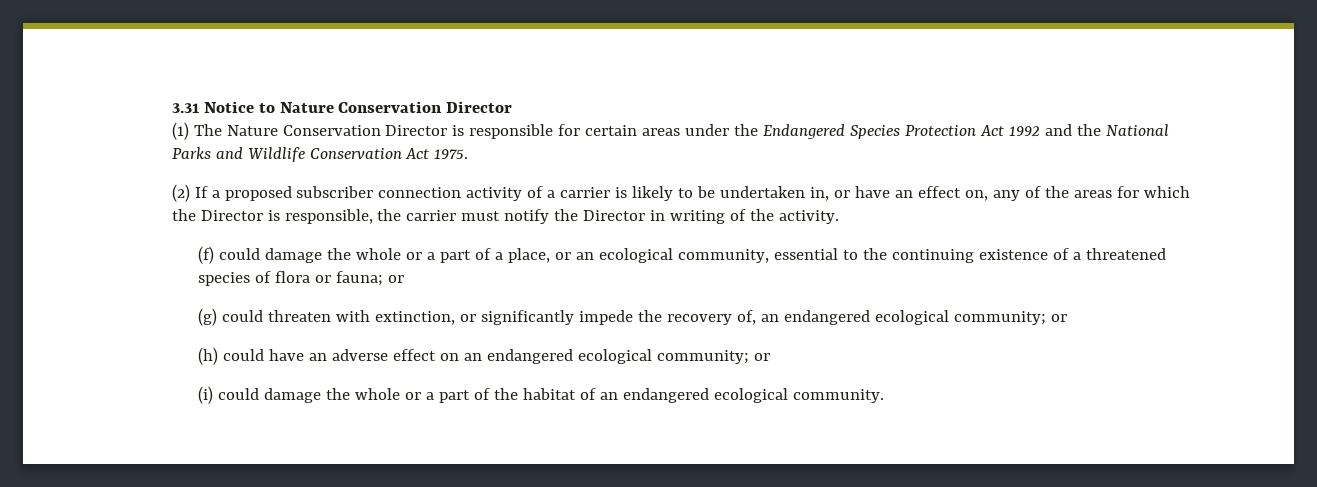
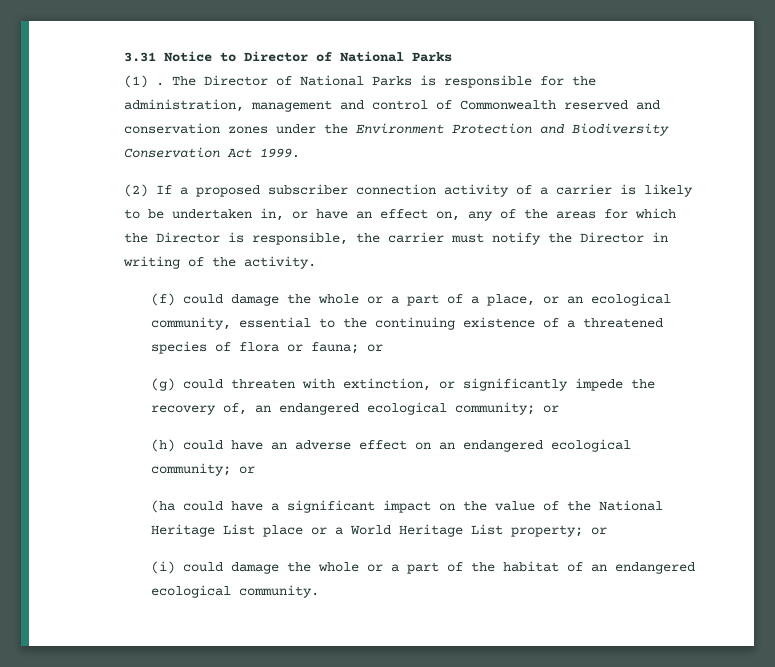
[279,101,513,113] [171,122,1170,140] [171,147,305,162] Nature Conservation Director // (1) The Nature Conservation Director is responsible for certain areas under the Endangered Species Protection Act 1992 and the National Parks and Wildlife -> [244,51,453,62] [124,75,597,88] [124,99,661,112] [124,123,670,136] Director of National Parks // (1) . The Director of National Parks is responsible for the administration, management and control of Commonwealth reserved and conservation zones under the Environment Protection and Biodiversity
[434,149,469,159] 1975. -> [260,148,301,158] 1999.
(770, 357) none -> [150,500,663,513] [150,524,607,537] // (ha could have a significant impact on the value of the National Heritage List place or a World Heritage List property; or

